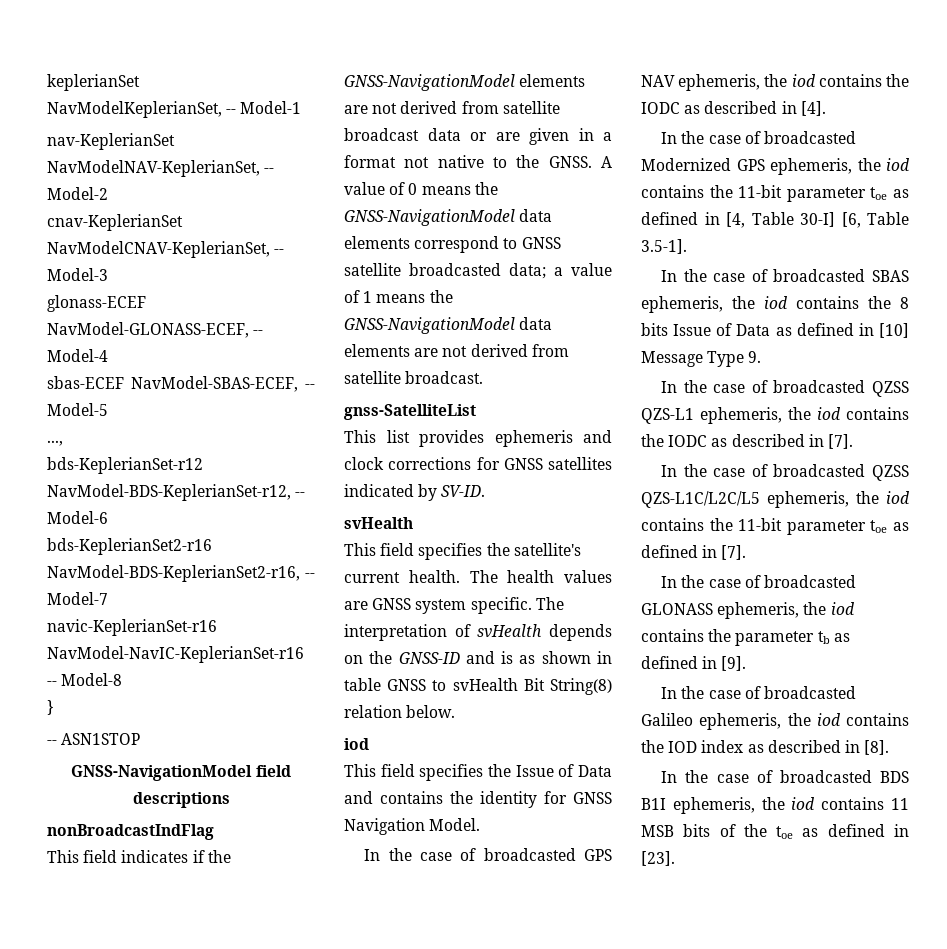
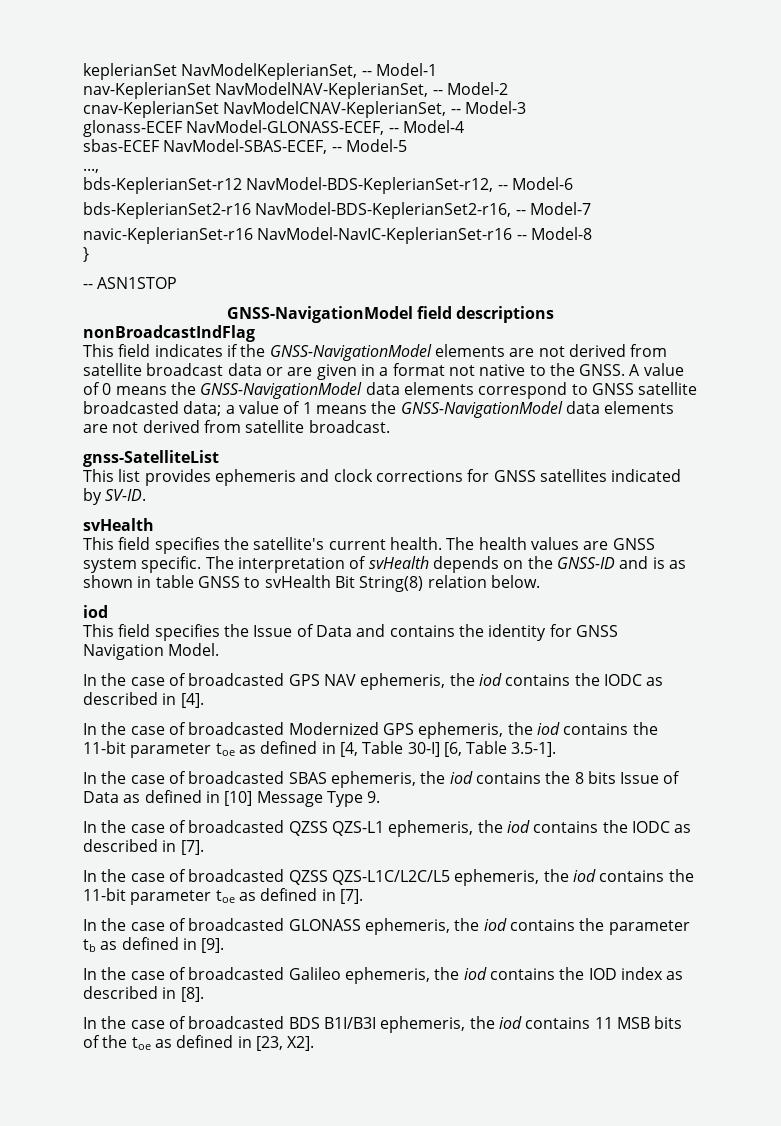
[641,798,666,810] B1I -> [323,1017,376,1029] B1I/B3I
[641,851,675,866] [23]. -> [255,1036,315,1051] [23, X2].

